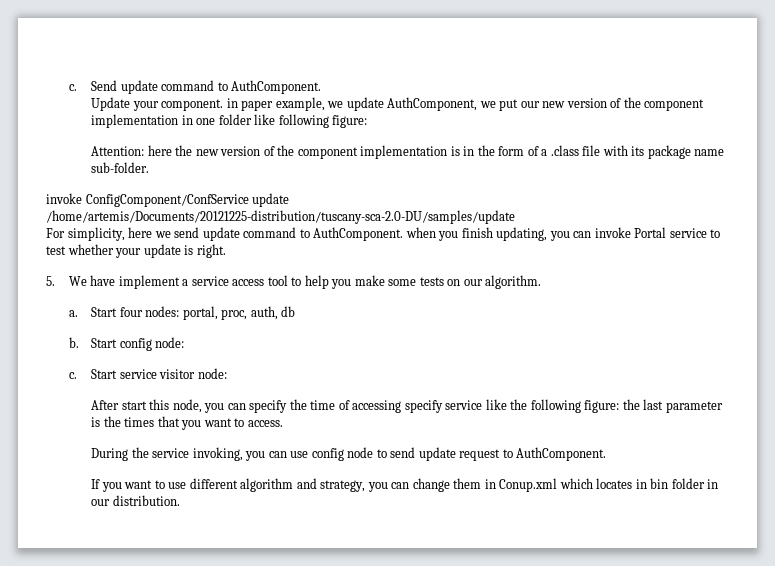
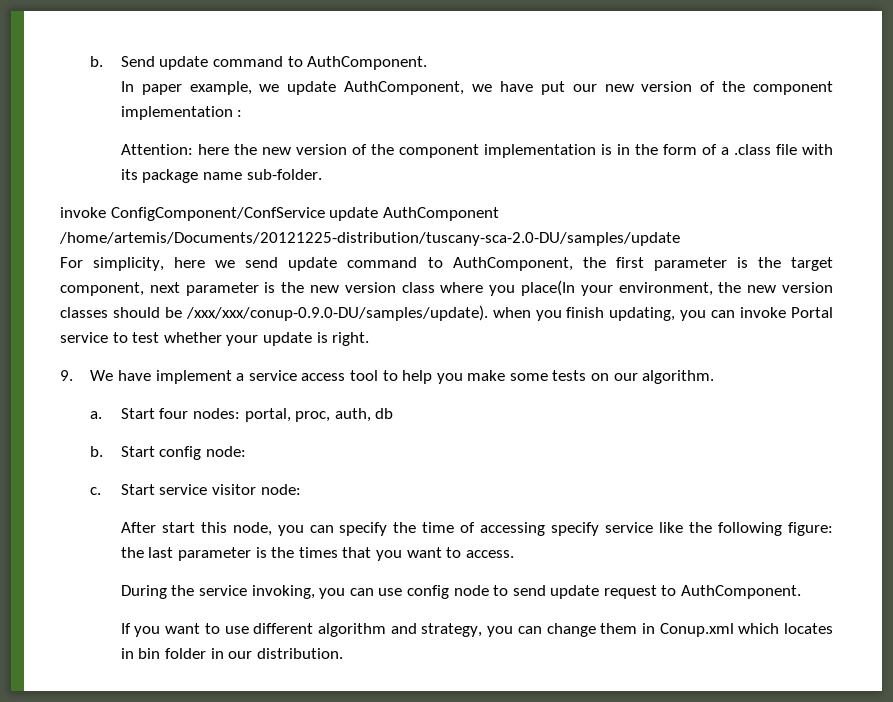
[68,84,77,91] c. -> [90,56,104,67] b.
[91,97,238,111] Update your component. in -> [120,81,134,92] In
(496, 104) none -> [499,81,533,92] have
[181,114,368,128] in one folder like following figure: -> [237,110,243,117] :
(290, 200) none -> [382,207,499,221] AuthComponent
[313,227,404,241] AuthComponent. -> [452,257,833,271] [60,280,833,296] [60,305,488,321] AuthComponent, the first parameter is the target component, next parameter is the new version class where you place(In your environment, the new version classes should be /xxx/xxx/conup-0.9.0-DU/samples/update).
[46,276,55,286] 5. -> [60,370,73,381] 9.

